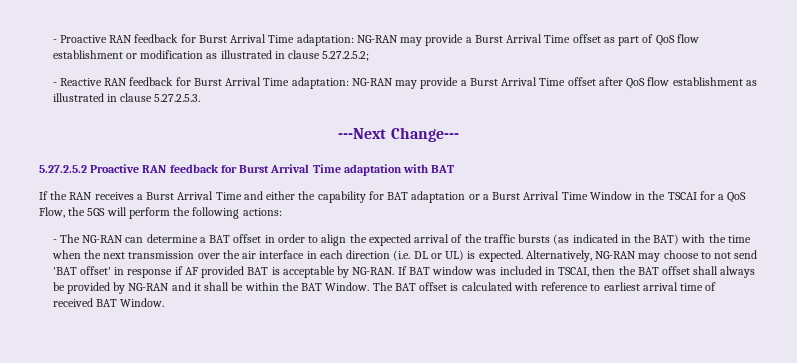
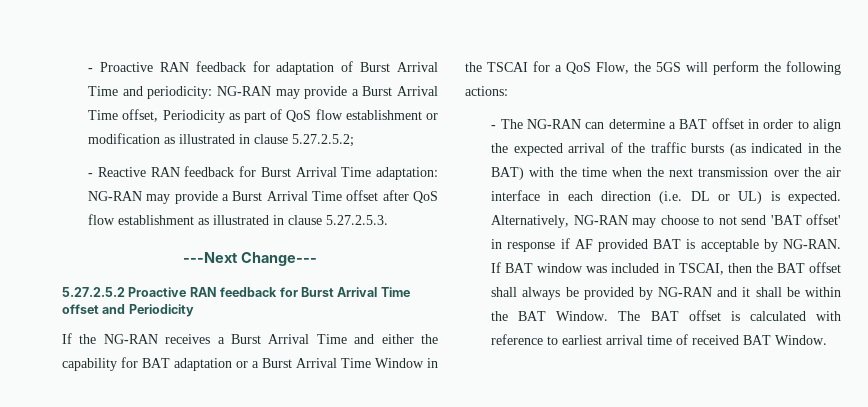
[198,34,601,46] Burst Arrival Time adaptation: NG-RAN may provide a Burst Arrival Time offset -> [276,61,439,75] [88,86,439,99] [88,109,225,123] adaptation of Burst Arrival Time and periodicity: NG-RAN may provide a Burst Arrival Time offset, Periodicity
[343,164,455,176] adaptation with BAT -> [62,304,194,317] offset and Periodicity
[69,192,93,200] RAN -> [103,334,158,344] NG-RAN

